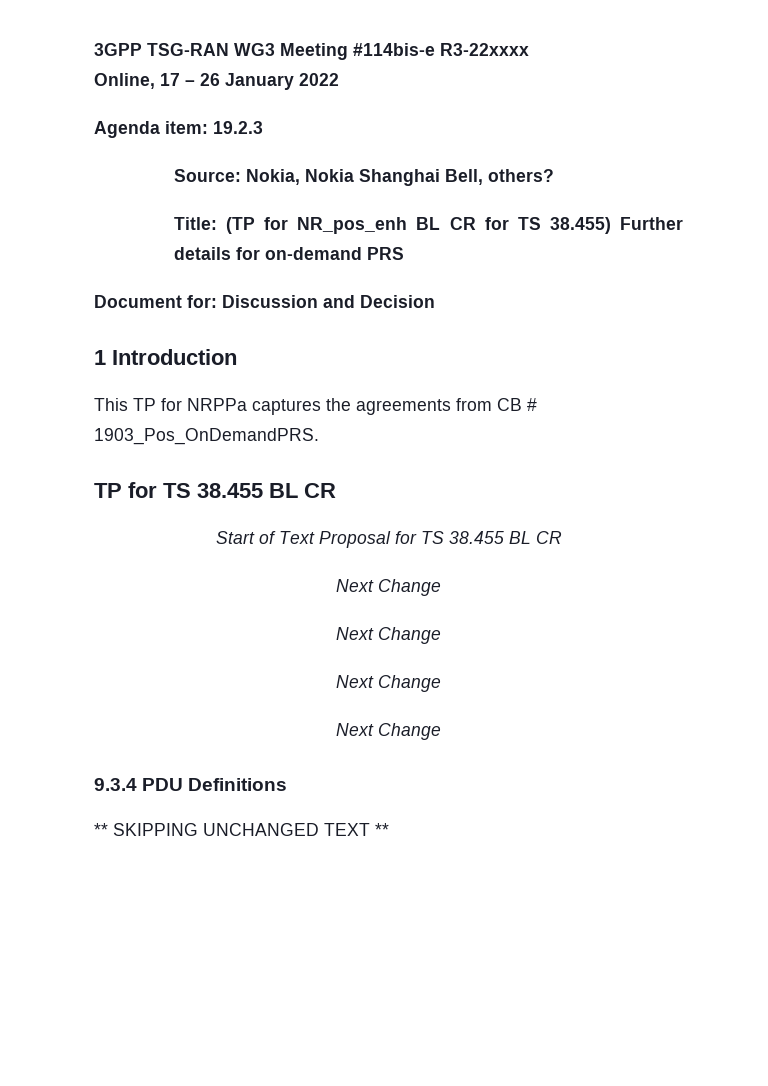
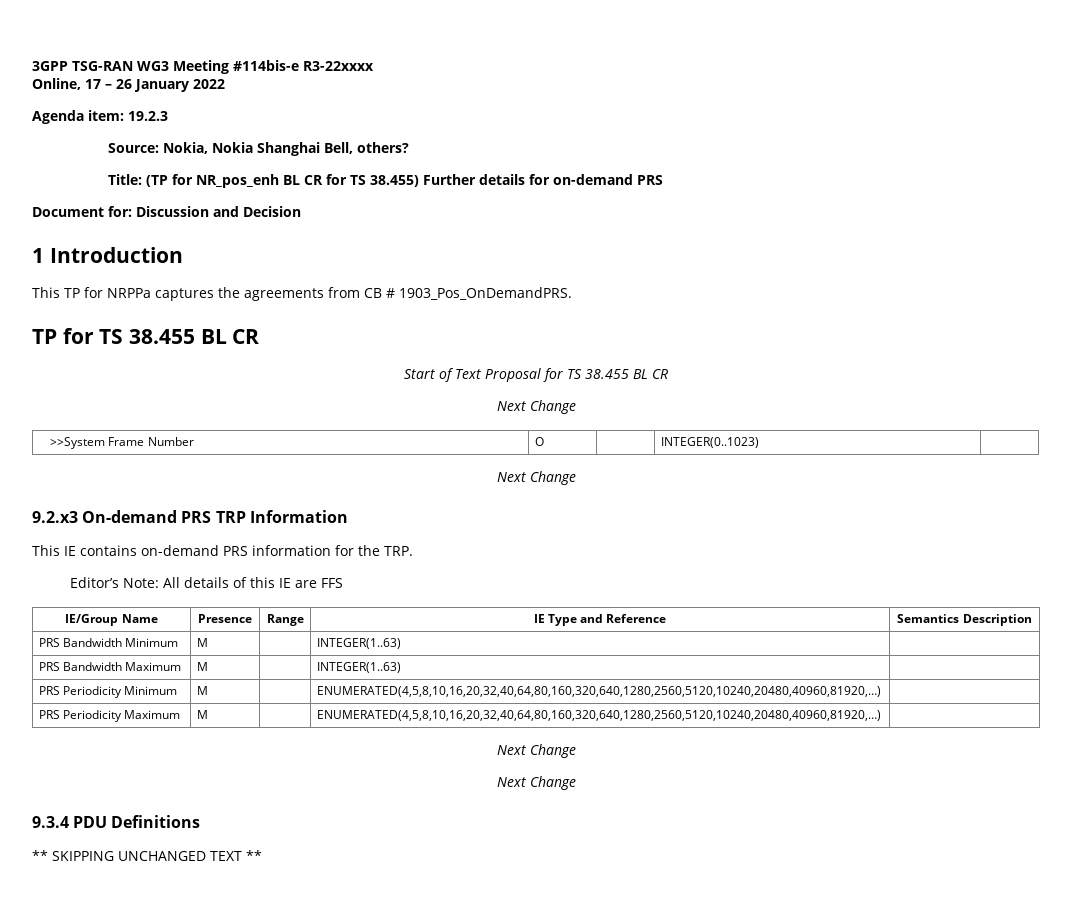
[336,627,441,644] // Next Change -> [50,437,194,449] [534,437,544,446] [660,437,759,448] [496,471,576,485] [32,510,348,523] [32,545,413,556] [69,577,343,588] [65,614,158,626] [198,614,252,623] [266,614,304,626] [533,614,667,626] [897,614,1032,626] [38,638,179,647] [196,638,208,647] [316,638,401,649] [38,662,182,671] [196,662,208,671] [316,662,401,673] [38,686,178,698] [196,686,208,695] [316,686,881,697] [38,710,181,722] [196,710,208,719] [316,710,881,721] // >>System Frame Number | O | | INTEGER(0..1023) | // Next Change // 9.2.x3 On-demand PRS TRP Information // This IE contains on-demand PRS information for the TRP. // Editor’s Note: All details of this IE are FFS // IE/Group Name | Presence | Range | IE Type and Reference | Semantics Description // PRS Bandwidth Minimum | M | | INTEGER(1..63) | // PRS Bandwidth Maximum | M | | INTEGER(1..63) | // PRS Periodicity Minimum | M | | ENUMERATED(4,5,8,10,16,20,32,40,64,80,160,320,640,1280,2560,5120,10240,20480,40960,81920,…) | // PRS Periodicity Maximum | M | | ENUMERATED(4,5,8,10,16,20,32,40,64,80,160,320,640,1280,2560,5120,10240,20480,40960,81920,…) |

